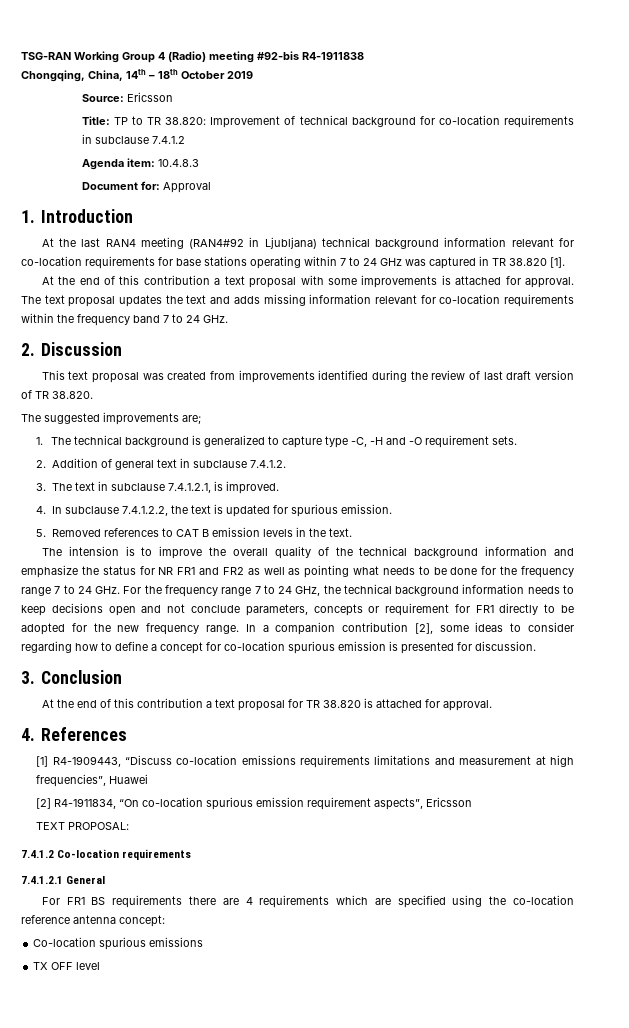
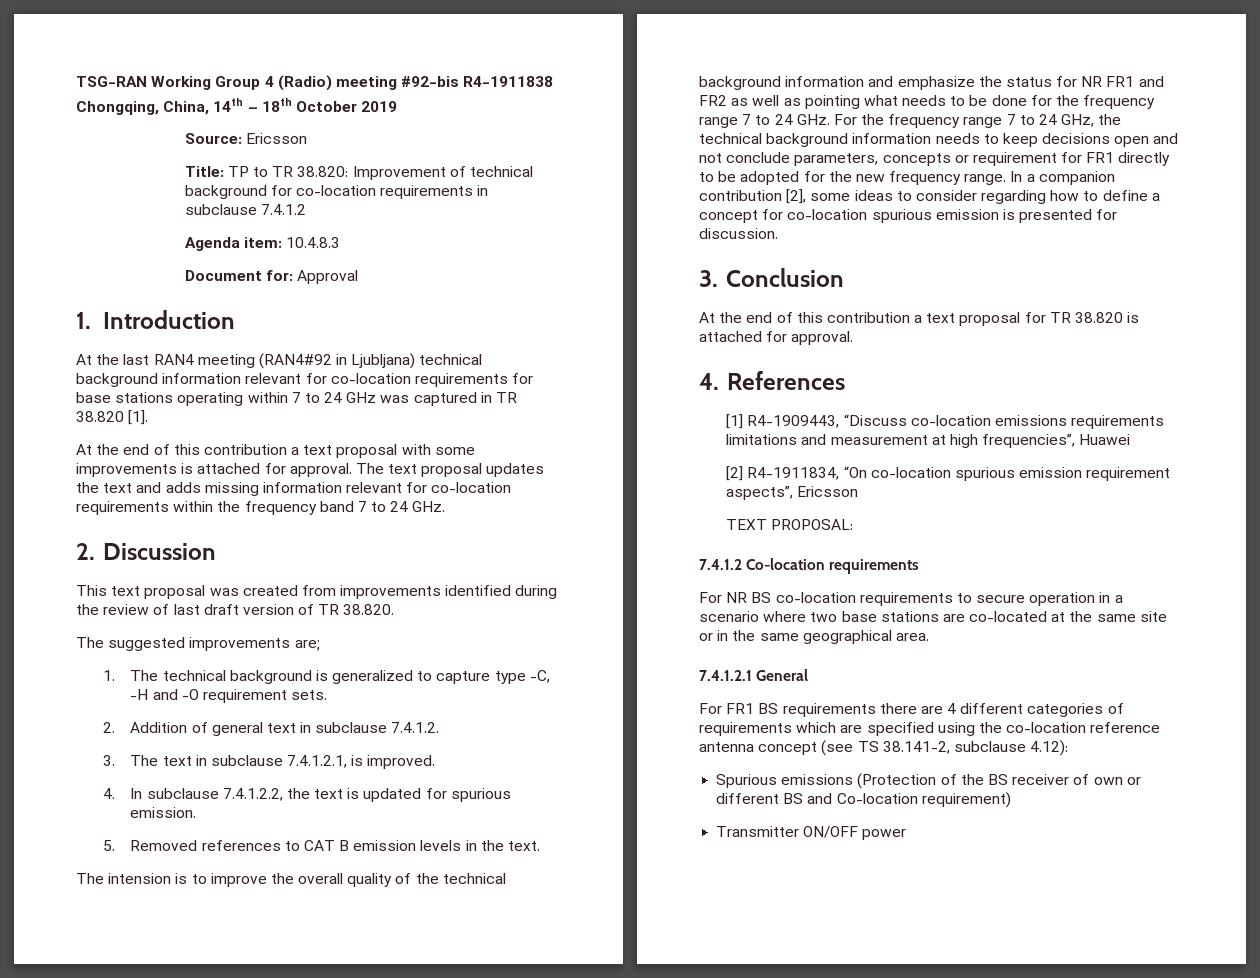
(192, 854) none -> [699,592,1123,606] [699,611,1167,622] [699,630,929,644] // For NR BS co-location requirements to secure operation in a scenario where two base stations are co-located at the same site or in the same geographical area.
(253, 901) none -> [960,703,1124,717] different categories of
[119,915,165,927] [33,937,204,950] [33,962,101,970] concept: // Co-location spurious emissions // TX OFF level -> [758,740,1069,756] [716,773,1141,789] [716,792,1011,808] [716,826,907,840] concept (see TS 38.141-2, subclause 4.12): // Spurious emissions (Protection of the BS receiver of own or different BS and Co-location requirement) // Transmitter ON/OFF power

